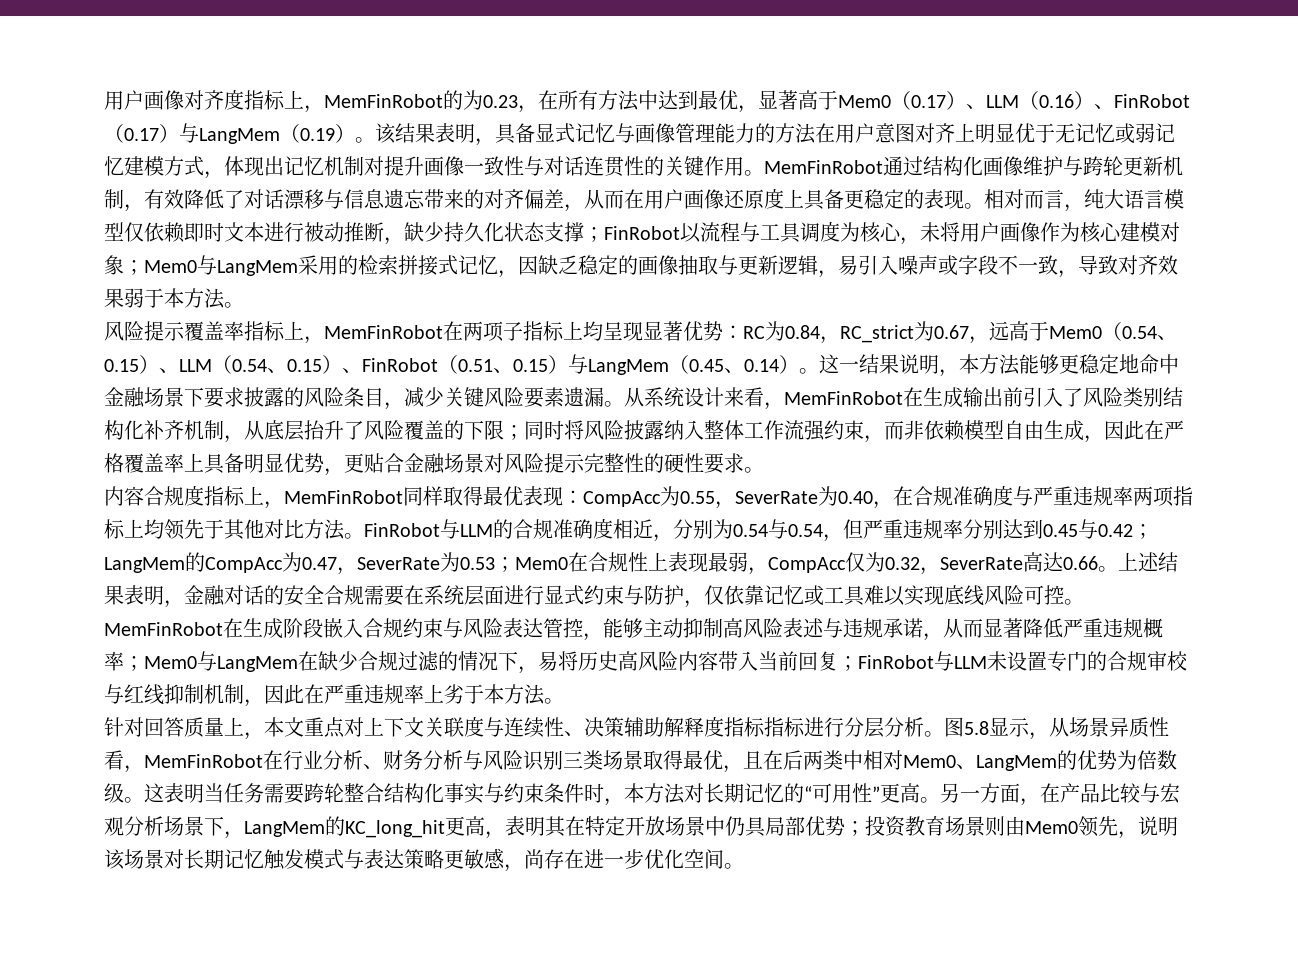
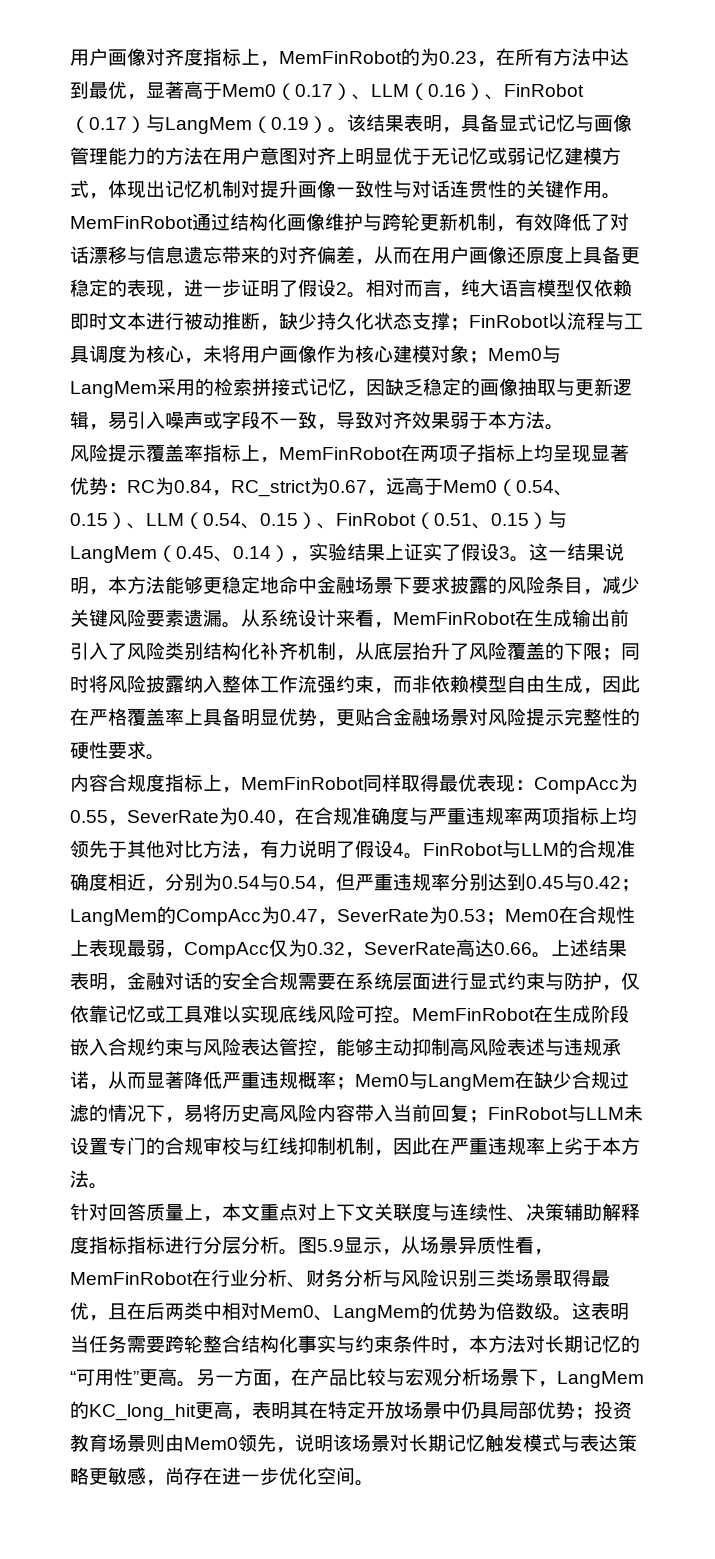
(964, 199) none -> [165,279,347,298] ，进一步证明了假设2
(799, 364) none -> [290,543,510,562] ，实验结果上证实了假设3
(345, 529) none -> [241,840,404,859] ，有力说明了假设4
[964,721,989,735] 5.8 -> [317,1239,344,1252] 5.9

